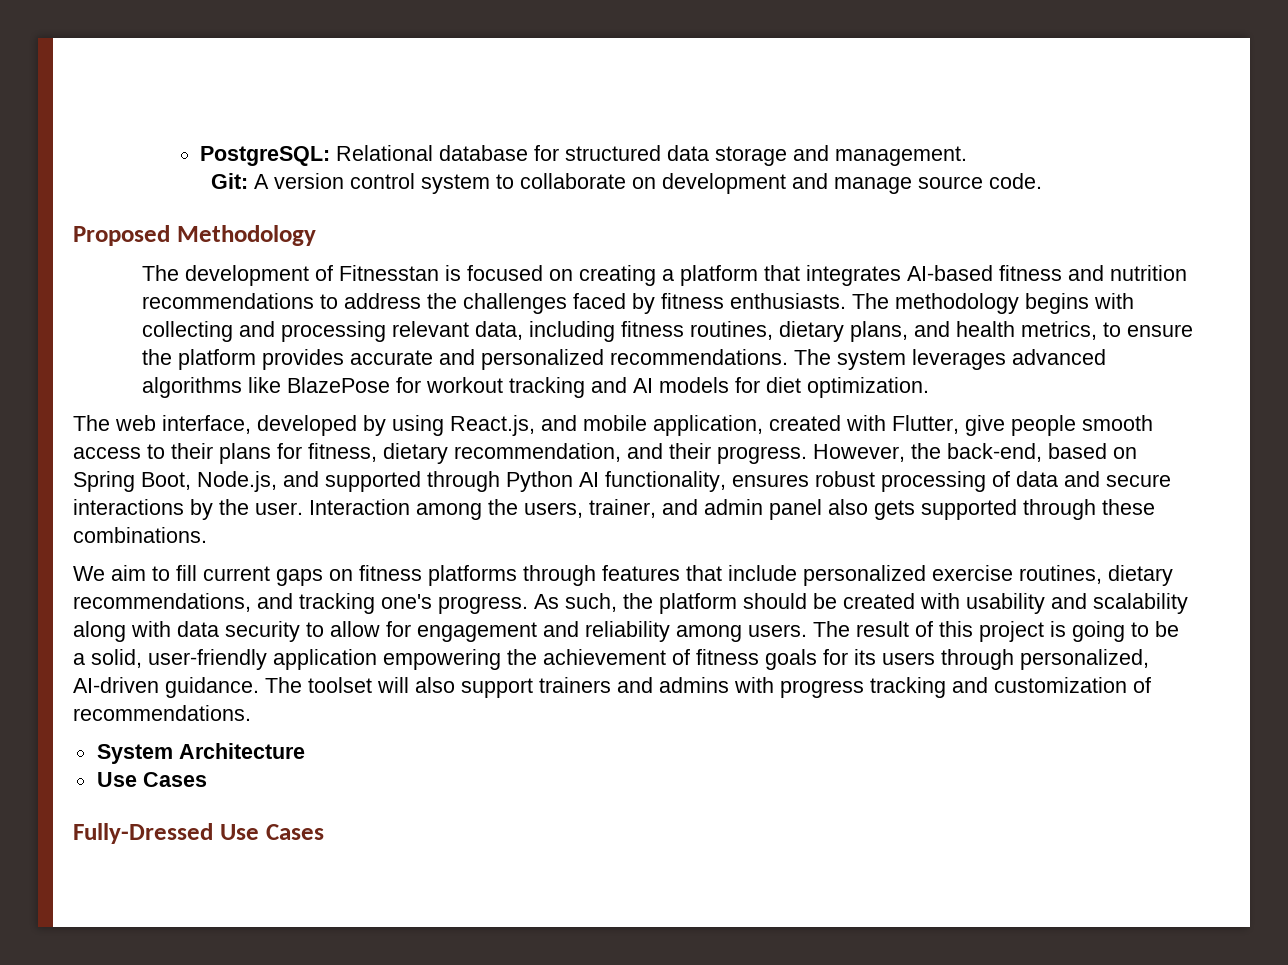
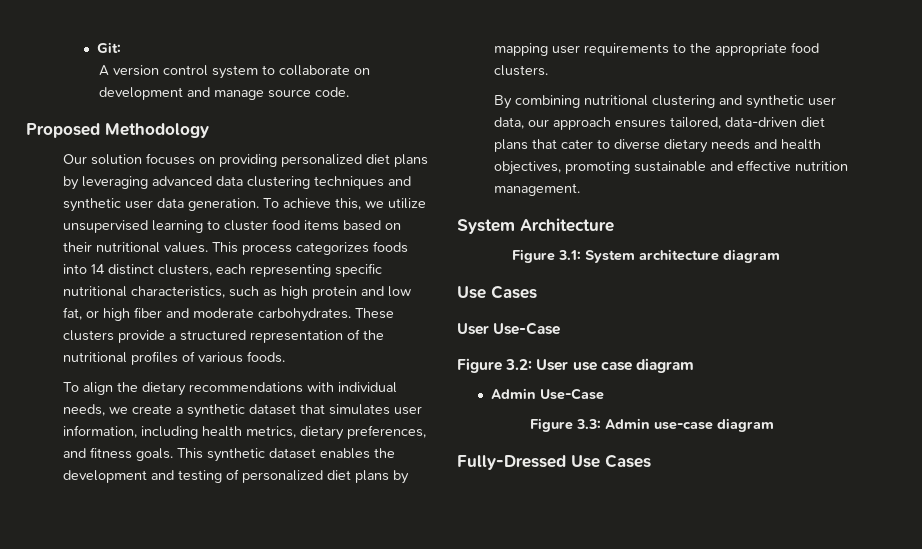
[200,145,968,166] [210,173,248,189] PostgreSQL: Relational database for structured data storage and management. // Git: -> [96,42,121,53] Git: //
[141,265,1187,286] [141,293,1134,314] [141,321,1193,342] [141,349,1106,370] [141,377,929,398] [73,415,1153,436] [73,443,1137,464] [73,471,1171,492] [73,499,1155,520] [73,527,207,543] [73,565,1173,586] [73,593,1188,614] [73,621,1179,642] [73,649,1149,670] [73,677,1151,698] [73,705,251,721] [96,743,305,764] [96,772,207,787] The development of Fitnesstan is focused on creating a platform that integrates AI-based fitness and nutrition recommendations to address the challenges faced by fitness enthusiasts. The methodology begins with collecting and processing relevant data, including fitness routines, dietary plans, and health metrics, to ensure the platform provides accurate and personalized recommendations. The system leverages advanced algorithms like BlazePose for workout tracking and AI models for diet optimization. // The web interface, developed by using React.js, and mobile application, created with Flutter, give people smooth access to their plans for fitness, dietary recommendation, and their progress. However, the back-end, based on Spring Boot, Node.js, and supported through Python AI functionality, ensures robust processing of data and secure interactions by the user. Interaction among the users, trainer, and admin panel also gets supported through these combinations. // We aim to fill current gaps on fitness platforms through features that include personalized exercise routines, dietary recommendations, and tracking one's progress. As such, the platform should be created with usability and scalability along with data security to allow for engagement and reliability among users. The result of this project is going to be a solid, user-friendly application empowering the achievement of fitness goals for its users through personalized, AI-driven guidance. The toolset will also support trainers and admins with progress tracking and customization of recommendations. // System Architecture // Use Cases -> [62,153,428,167] [62,176,411,190] [62,198,426,212] [62,219,401,233] [62,241,408,255] [62,263,382,277] [62,286,411,299] [62,307,394,322] [62,329,384,343] [62,351,285,365] [62,382,397,396] [62,404,422,418] [62,425,426,440] [62,447,395,462] [62,469,409,484] [493,42,819,56] [493,65,548,76] [493,95,836,109] [493,117,825,130] [493,139,821,153] [493,160,848,175] [493,183,580,196] [457,218,614,234] [511,249,780,263] [457,285,537,299] [457,322,561,335] [457,358,694,373] [491,388,605,400] [530,418,775,432] Our solution focuses on providing personalized diet plans by leveraging advanced data clustering techniques and synthetic user data generation. To achieve this, we utilize unsupervised learning to cluster food items based on their nutritional values. This process categorizes foods into 14 distinct clusters, each representing specific nutritional characteristics, such as high protein and low fat, or high fiber and moderate carbohydrates. These clusters provide a structured representation of the nutritional profiles of various foods. // To align the dietary recommendations with individual needs, we create a synthetic dataset that simulates user information, including health metrics, dietary preferences, and fitness goals. This synthetic dataset enables the development and testing of personalized diet plans by mapping user requirements to the appropriate food clusters. // By combining nutritional clustering and synthetic user data, our approach ensures tailored, data-driven diet plans that cater to diverse dietary needs and health objectives, promoting sustainable and effective nutrition management. // System Architecture // Figure 3.1: System architecture diagram // Use Cases // User Use-Case // Figure 3.2: User use case diagram // Admin Use-Case // Figure 3.3: Admin use-case diagram

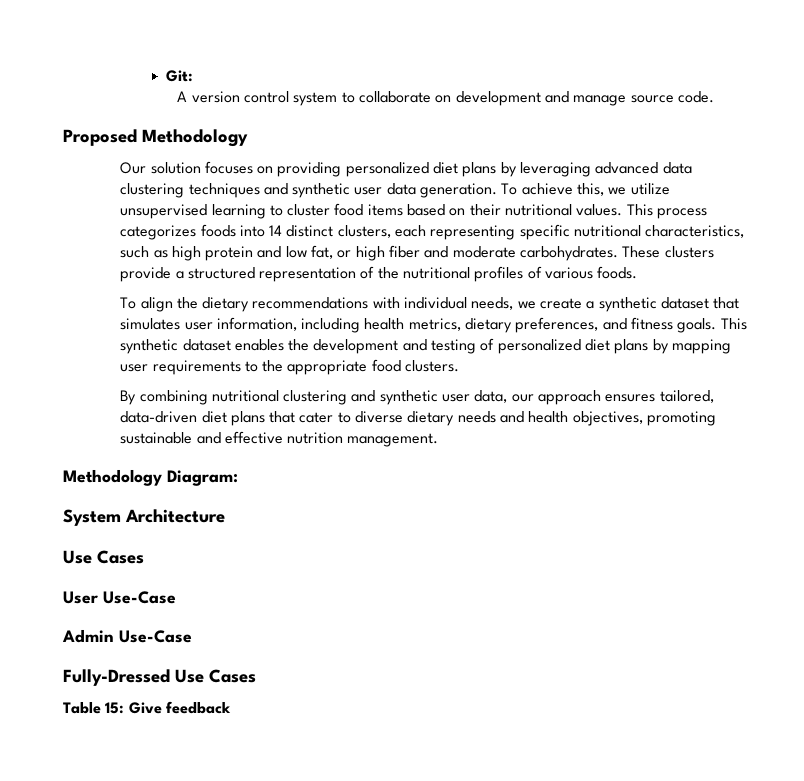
(580, 189) none -> [63,469,238,486] // Methodology Diagram:
[511,249,780,263] // Figure 3.1: System architecture diagram -> (225, 516) none
[457,358,694,373] [491,388,605,400] [530,418,775,432] Figure 3.2: User use case diagram // Admin Use-Case // Figure 3.3: Admin use-case diagram -> [62,629,192,643] Admin Use-Case
(651, 461) none -> [63,701,231,714] // Table 15: Give feedback

